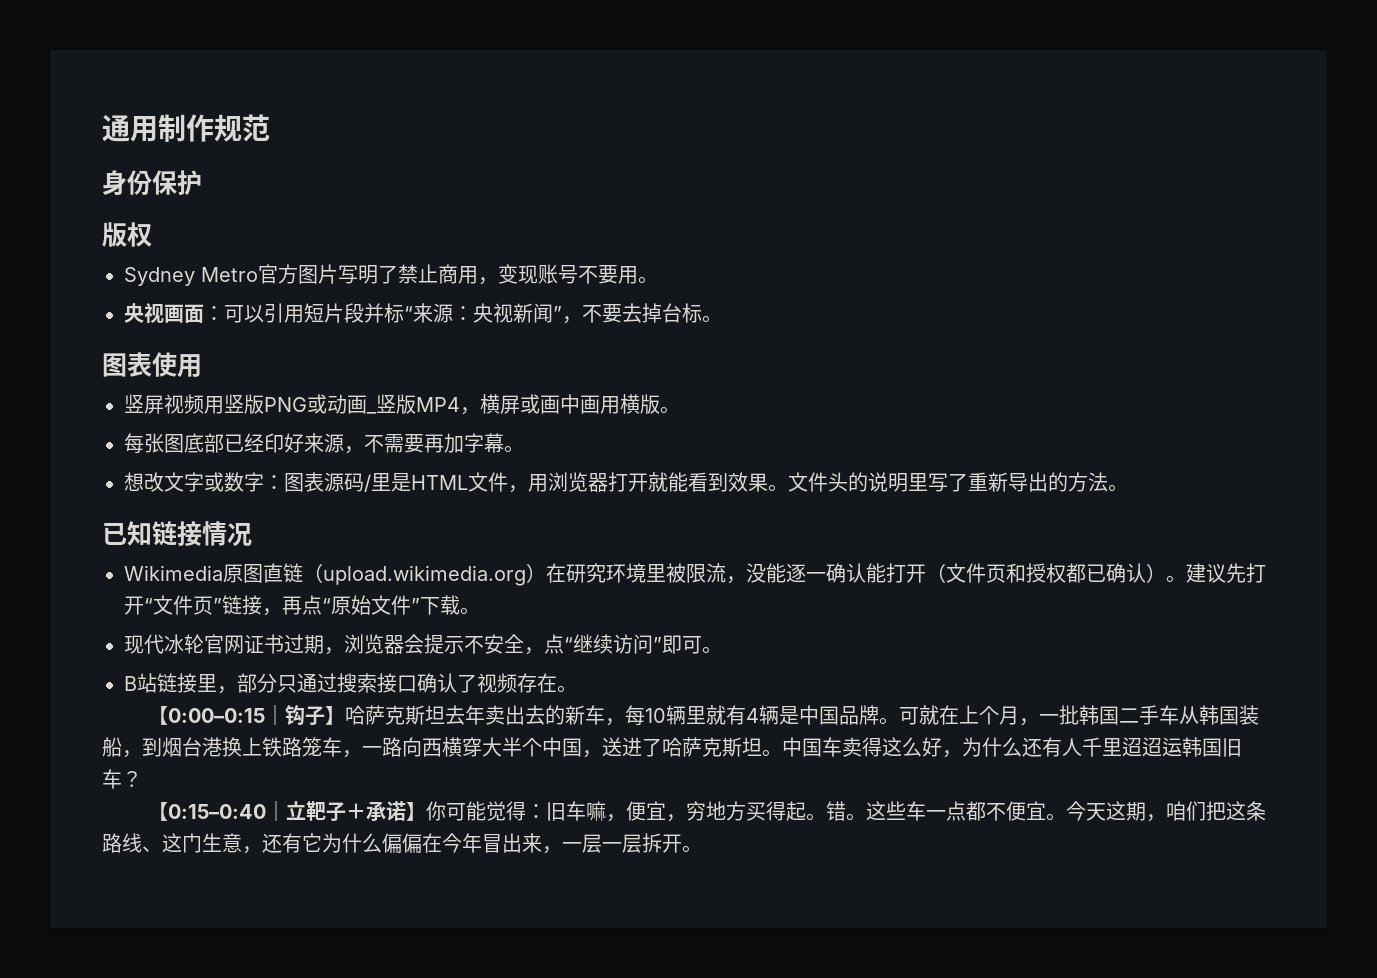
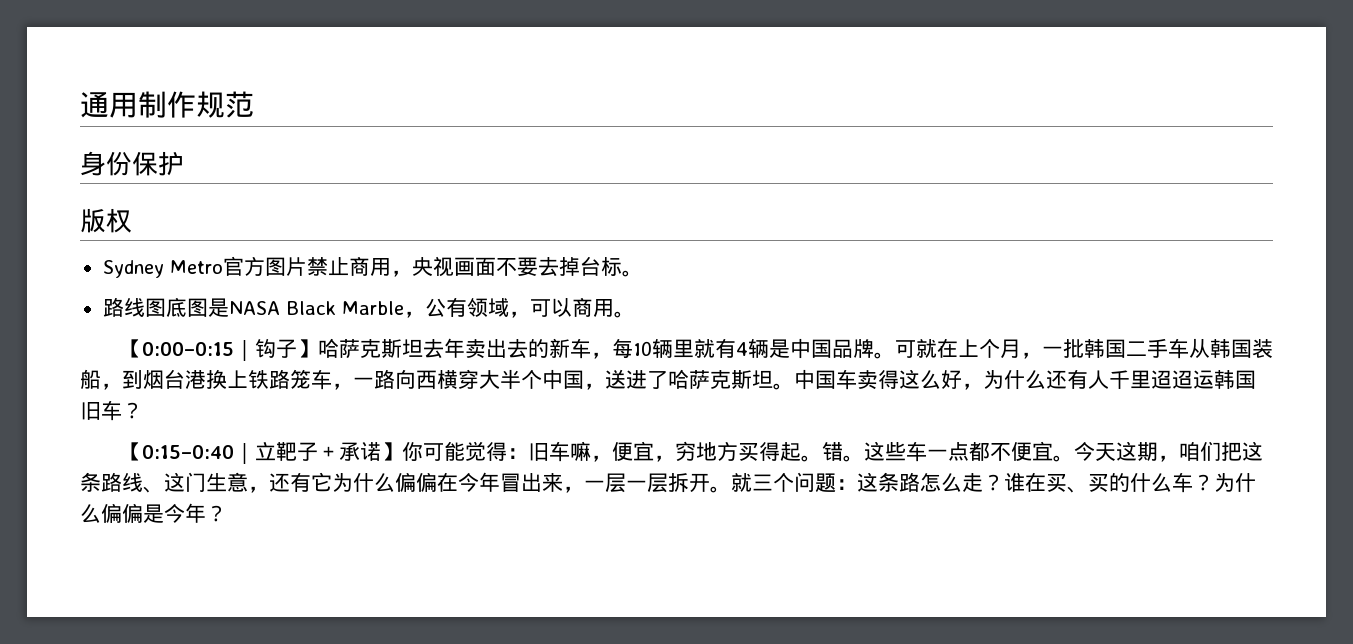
[338,265,398,284] 写明了 -> (307, 266) none
[498,264,658,284] [124,303,722,324] [102,352,202,378] [124,394,680,415] [124,433,524,454] [124,472,1128,493] [102,521,252,546] [124,563,1266,586] [124,595,480,616] [124,634,722,655] [124,673,557,694] 变现账号不要用。 // 央视画面：可以引用短片段并标“来源：央视新闻”，不要去掉台标。 // 图表使用 // 竖屏视频用竖版PNG或动画_竖版MP4，横屏或画中画用横版。 // 每张图底部已经印好来源，不需要再加字幕。 // 想改文字或数字：图表源码/里是HTML文件，用浏览器打开就能看到效果。文件头的说明里写了重新导出的方法。 // 已知链接情况 // Wikimedia原图直链（upload.wikimedia.org）在研究环境里被限流，没能逐一确认能打开（文件页和授权都已确认）。建议先打开“文件页”链接，再点“原始文件”下载。 // 现代冰轮官网证书过期，浏览器会提示不安全，点“继续访问”即可。 // B站链接里，部分只通过搜索接口确认了视频存在 -> [411,256,643,277] [102,297,614,318] 央视画面不要去掉台标。 // 路线图底图是NASA Black Marble，公有领域，可以商用
(702, 849) none -> [731,472,1256,493] [80,503,227,523] 就三个问题：这条路怎么走？谁在买、买的什么车？为什么偏偏是今年？

